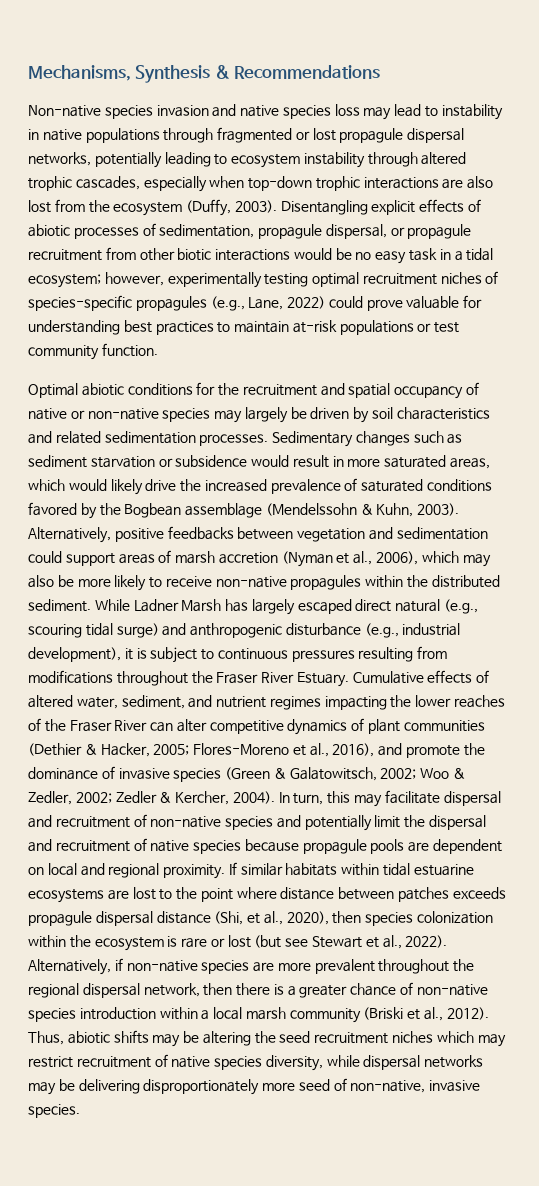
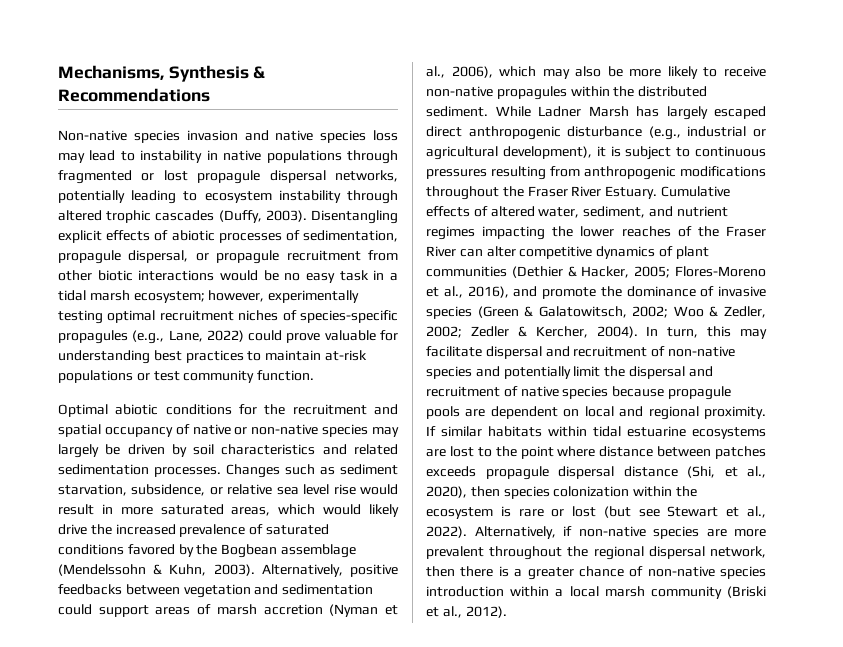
[75,176,494,192] [28,199,183,216] cascades, especially when top-down trophic interactions are also lost from the ecosystem -> [155,210,215,221] cascades
(494, 254) none -> [89,290,130,301] marsh
[272,431,410,447] Sedimentary changes -> [226,464,280,478] Changes
[90,455,248,468] starvation or subsidence -> [58,484,356,496] starvation, subsidence, or relative sea level rise
[395,599,479,614] [28,623,187,638] natural (e.g., scouring tidal surge) and -> (462, 131) none
(461, 629) none -> [753,129,766,137] [426,146,498,160] or agricultural
(448, 652) none -> [584,166,676,180] anthropogenic
[28,1030,506,1047] [28,1054,484,1071] [28,1078,481,1095] [28,1104,80,1118] Thus, abiotic shifts may be altering the seed recruitment niches which may restrict recruitment of native species diversity, while dispersal networks may be delivering disproportionately more seed of non-native, invasive species. -> (507, 612) none

